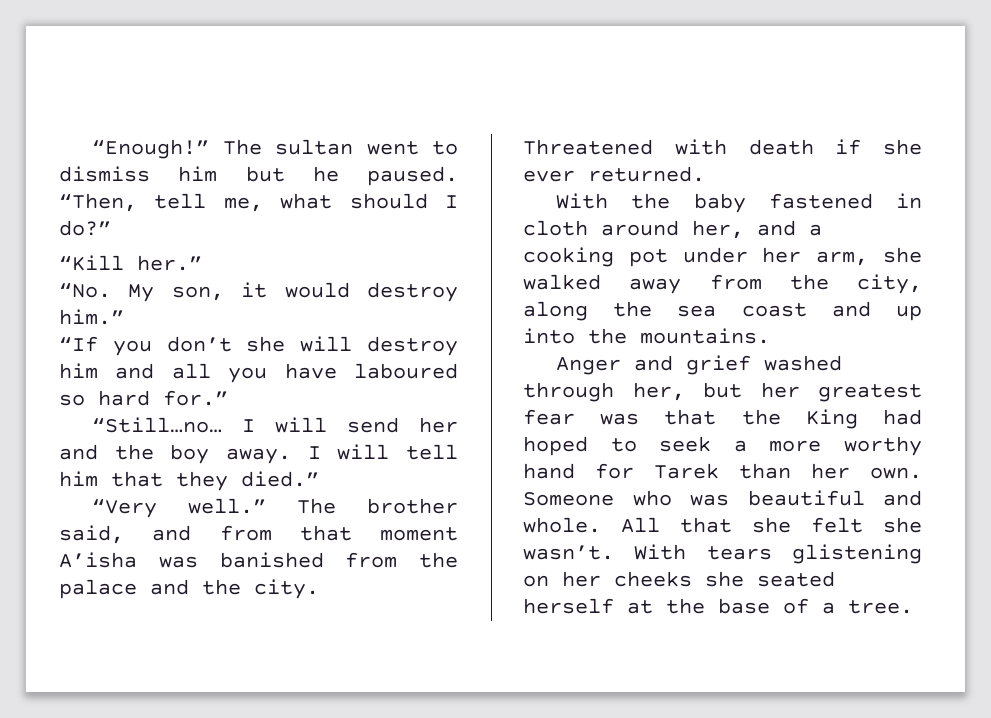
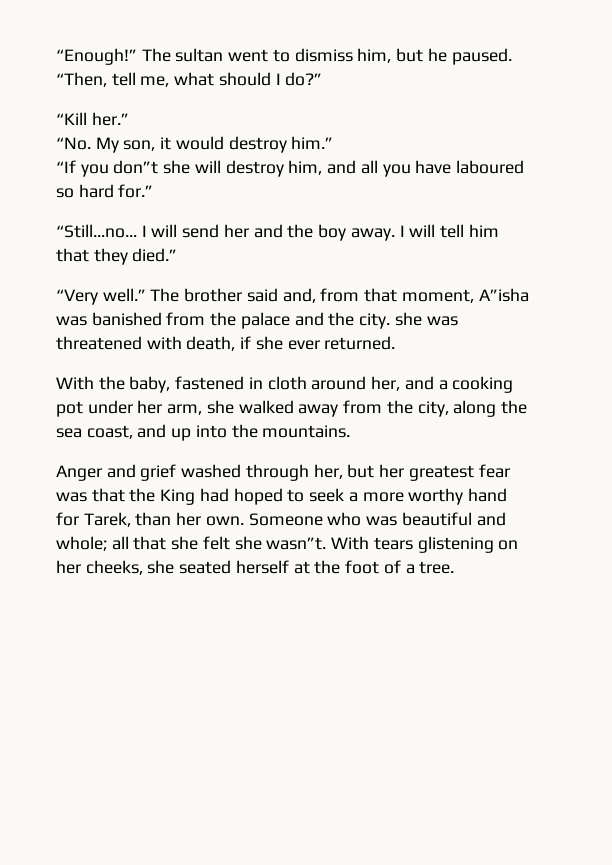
[178,166,218,182] him -> [357,48,392,63] him,
[166,336,232,352] don’t -> [113,160,159,174] don”t
[59,363,98,379] him -> [288,160,323,175] him,
[59,525,458,544] [59,552,137,568] said, and from that moment A’isha -> [246,288,529,303] said and, from that moment, A”isha
[523,139,814,155] Threatened with death -> [394,312,458,326] [56,336,236,351] she was threatened with death,
[693,193,746,213] baby -> [129,376,171,393] baby,
[741,303,807,317] coast -> [86,425,133,439] coast,
[654,463,719,479] Tarek -> [83,512,131,527] Tarek,
[523,517,660,533] whole. All -> [56,536,129,551] whole; all
[523,545,614,560] wasn’t. -> [266,537,327,550] wasn”t.
[614,571,692,587] cheeks -> [85,560,143,575] cheeks,
[718,598,770,614] base -> [345,560,380,574] foot

